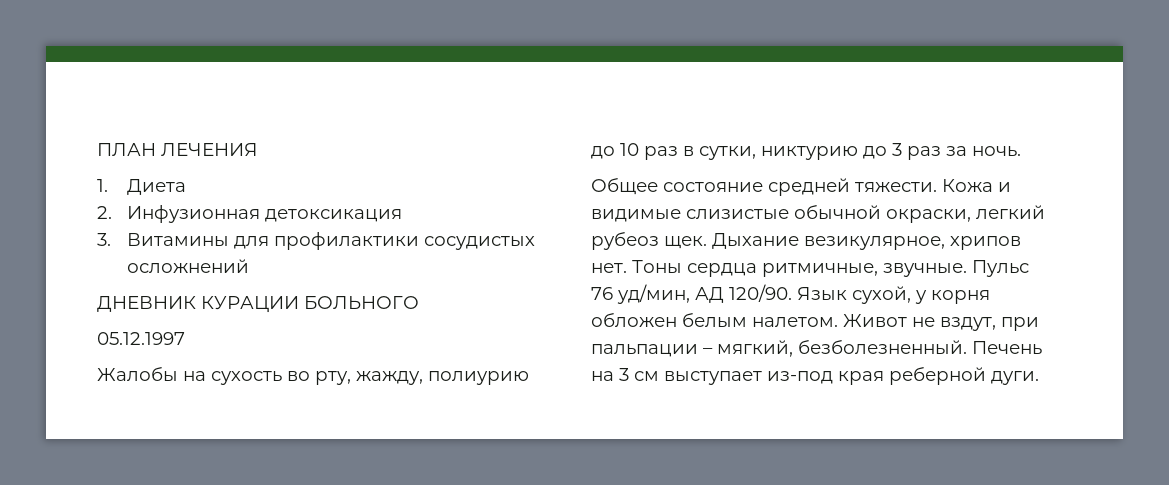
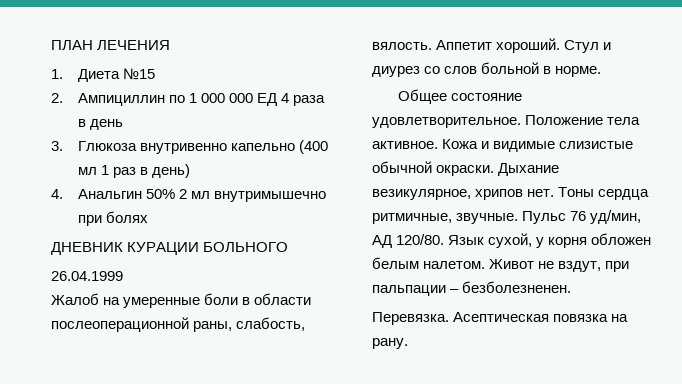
(187, 187) none -> [122,68,155,80] №15
[127,205,403,223] [97,232,536,250] [127,259,250,273] [97,296,419,313] [97,332,185,345] [97,367,529,385] [591,143,1021,160] [591,178,937,196] Инфузионная детоксикация // 3. Витамины для профилактики сосудистых осложнений // ДНЕВНИК КУРАЦИИ БОЛЬНОГО // 05.12.1997 // Жалобы на сухость во рту, жажду, полиурию до 10 раз в сутки, никтурию до 3 раз за ночь. // Общее состояние средней тяжести. -> [77,93,326,106] [77,119,123,130] [51,140,328,154] [77,164,190,178] [51,189,326,202] [77,211,148,226] [51,242,289,255] [51,271,123,281] [51,293,312,308] [51,317,306,332] [372,38,612,53] [372,62,602,77] [397,89,522,104] [372,115,641,128] [372,141,438,149] Ампициллин по 1 000 000 ЕД 4 раза в день // 3. Глюкоза внутривенно капельно (400 мл 1 раз в день) // 4. Анальгин 50% 2 мл внутримышечно при болях // ДНЕВНИК КУРАЦИИ БОЛЬНОГО // 26.04.1999 // Жалоб на умеренные боли в области послеоперационной раны, слабость, вялость. Аппетит хороший. Стул и диурез со слов больной в норме. // Общее состояние удовлетворительное. Положение тела активное.
[886,205,1045,223] [591,232,707,250] окраски, легкий рубеоз щек. -> [436,165,495,176] окраски.
[729,284,792,302] 120/90. -> [396,234,445,245] 120/80.
[717,340,1042,357] [591,367,1039,385] мягкий, безболезненный. Печень на 3 см выступает из-под края реберной дуги. -> [462,281,572,293] [372,312,629,325] [372,338,408,349] безболезненен. // Перевязка. Асептическая повязка на рану.

